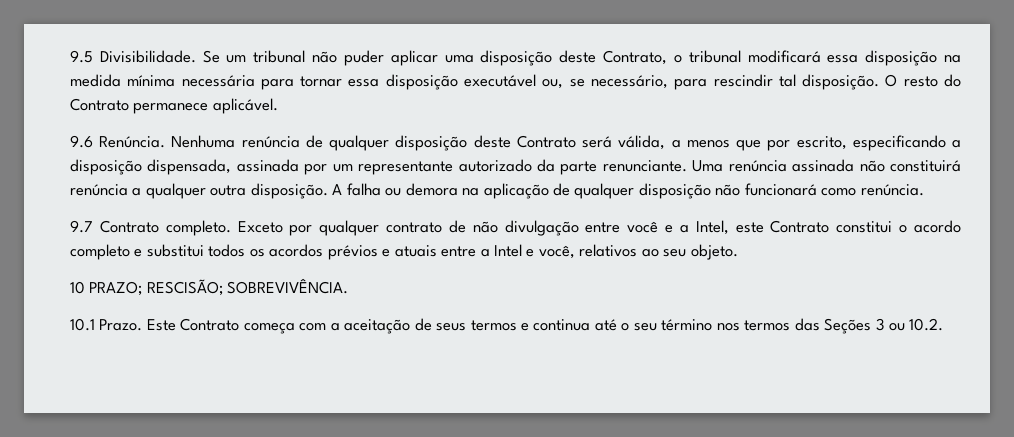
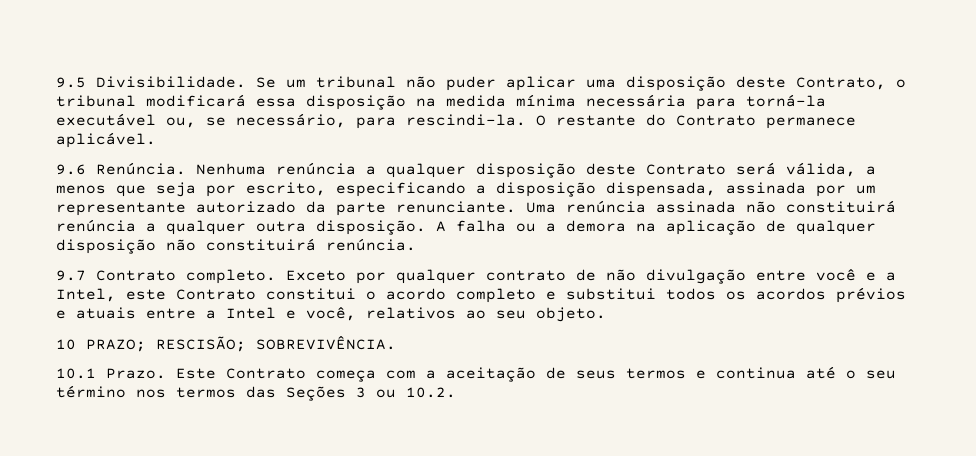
[300,74,458,90] tornar essa disposição -> [746,94,826,107] torná-la
[713,74,938,90] rescindir tal disposição. O resto -> [406,114,636,126] rescindi-la. O restante
[305,135,323,148] de -> [366,166,376,175] a
(762, 145) none -> [156,182,196,197] seja
(402, 192) none -> [546,223,556,232] a
[744,183,857,196] funcionará como -> [206,238,316,251] constituirá

